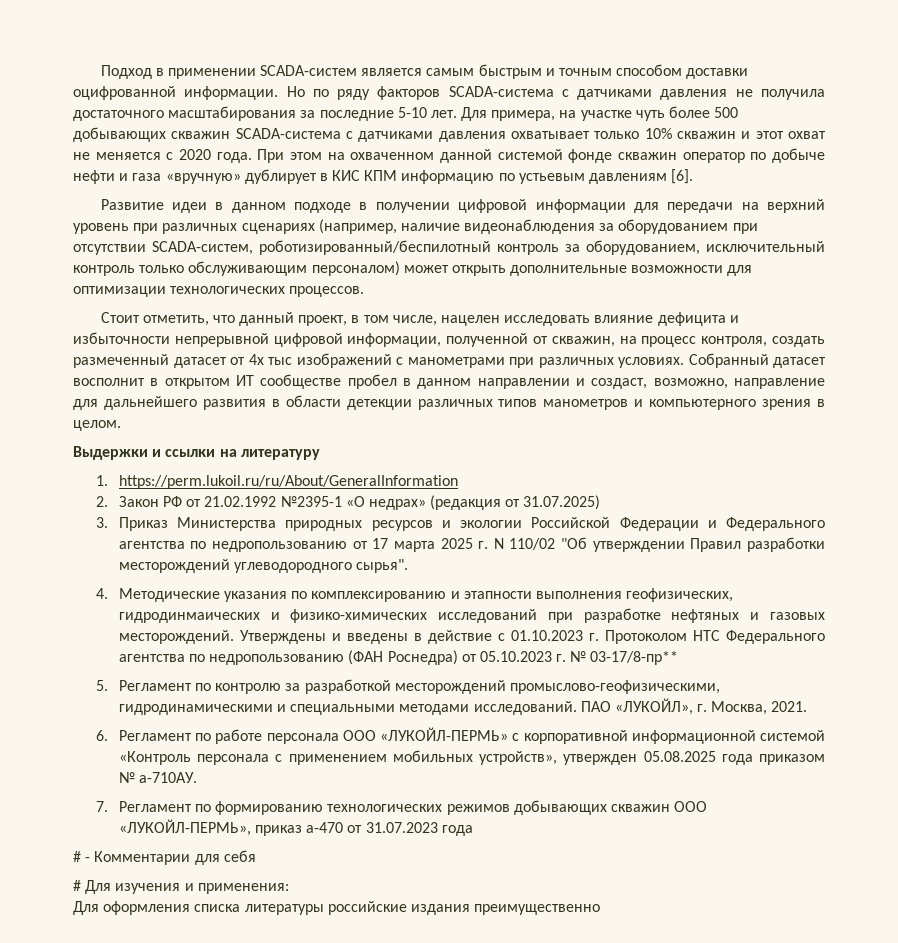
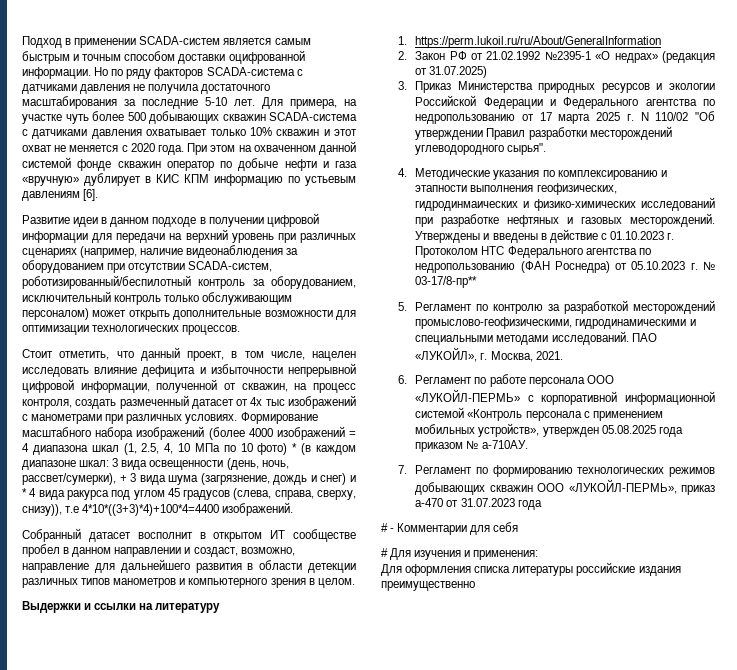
(684, 362) none -> [240,412,318,424] [22,426,356,440] [22,443,356,455] [22,458,289,470] [22,473,356,485] [22,488,357,500] [22,502,294,516] Формирование масштабного набора изображений (более 4000 изображений = 4 диапазона шкал (1, 2.5, 4, 10 МПа по 10 фото) * (в каждом диапазоне шкал: 3 вида освещенности (день, ночь, рассвет/сумерки), + 3 вида шума (загрязнение, дождь и снег) и * 4 вида ракурса под углом 45 градусов (слева, справа, сверху, снизу)), т.е 4*10*((3+3)*4)+100*4=4400 изображений. //

